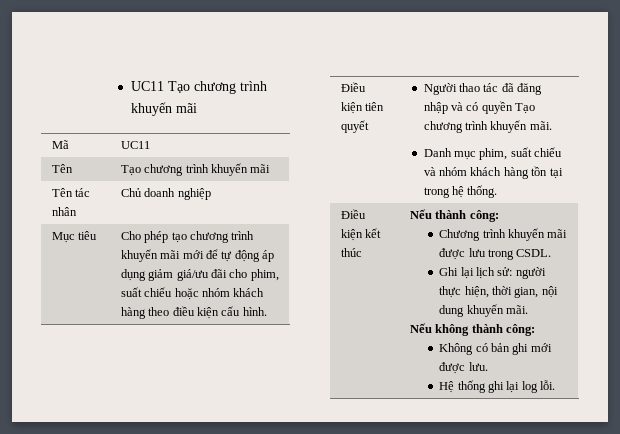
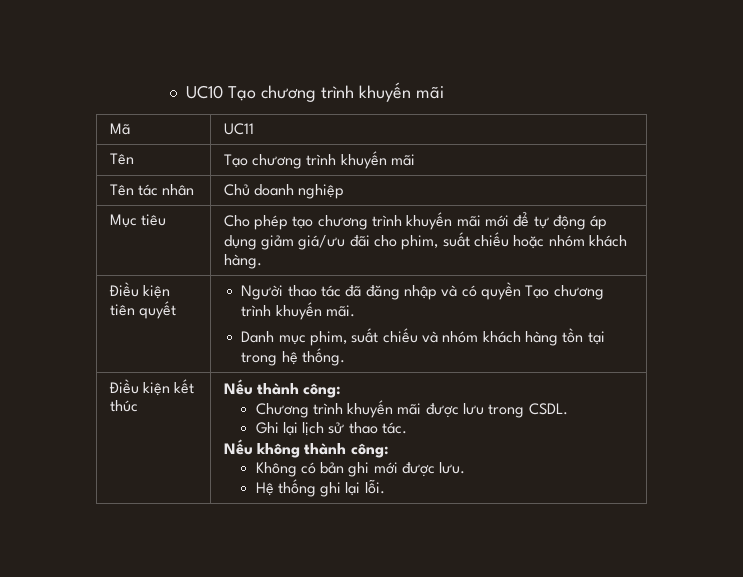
[131,81,165,91] UC11 -> [186,85,224,99] UC10
[120,306,267,319] hàng theo điều kiện cấu hình. -> [223,254,262,269] hàng.
[497,267,546,279] [439,286,558,298] [439,304,529,317] sử: người thực hiện, thời gian, nội dung khuyến mãi. -> [328,422,408,434] sử thao tác.
[521,381,538,393] log -> (361, 489) none

